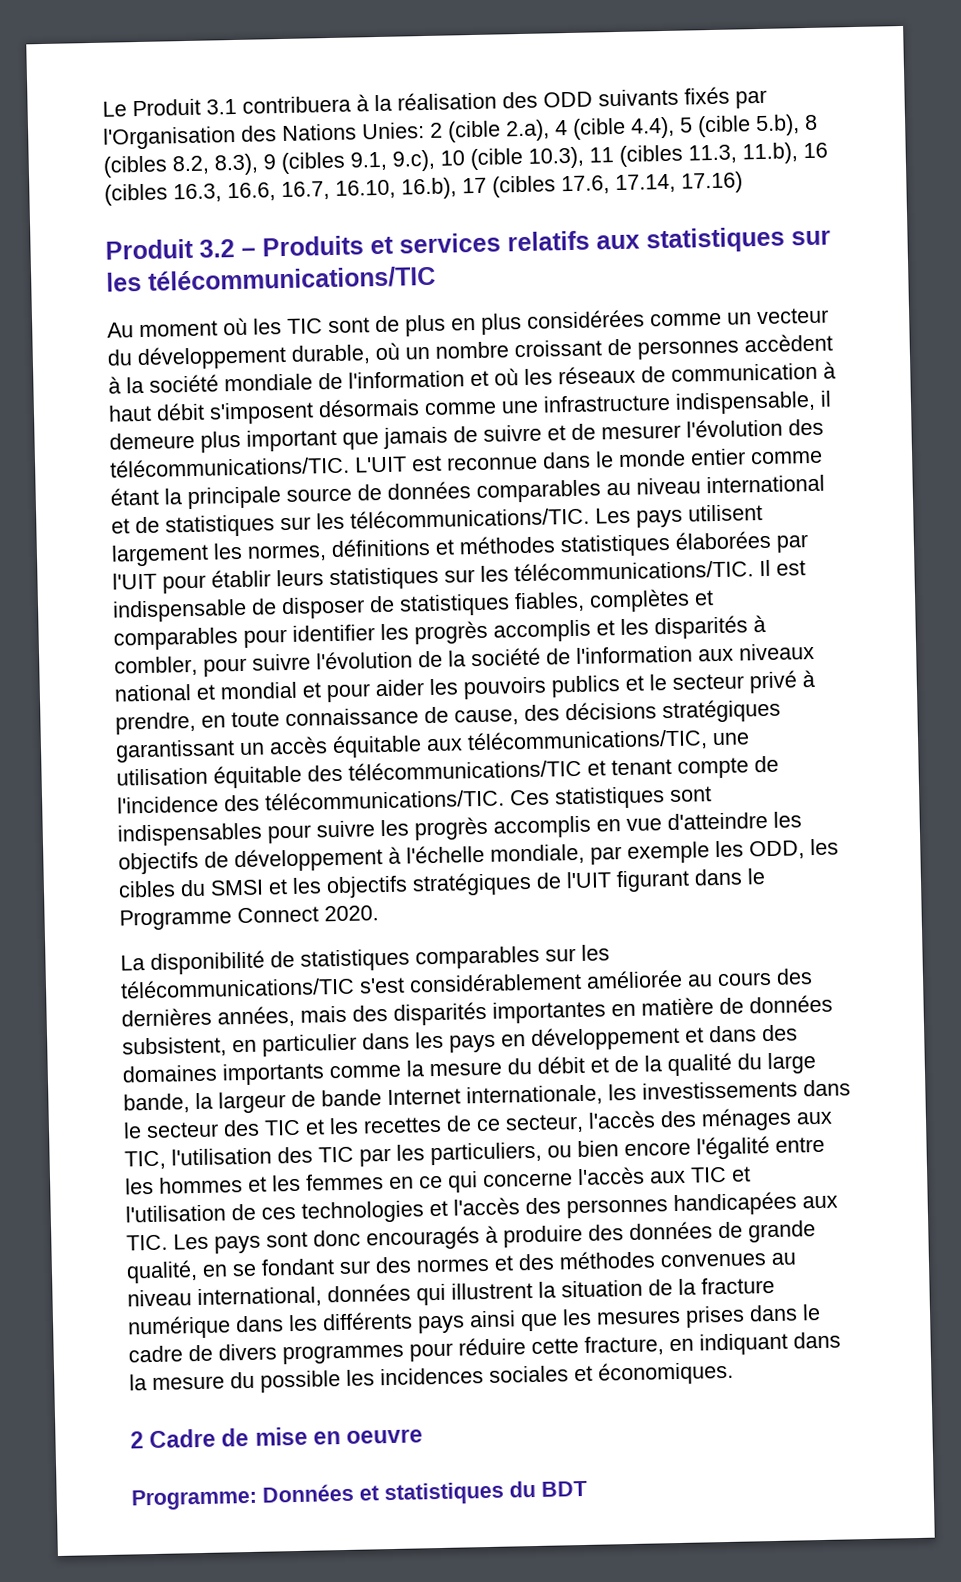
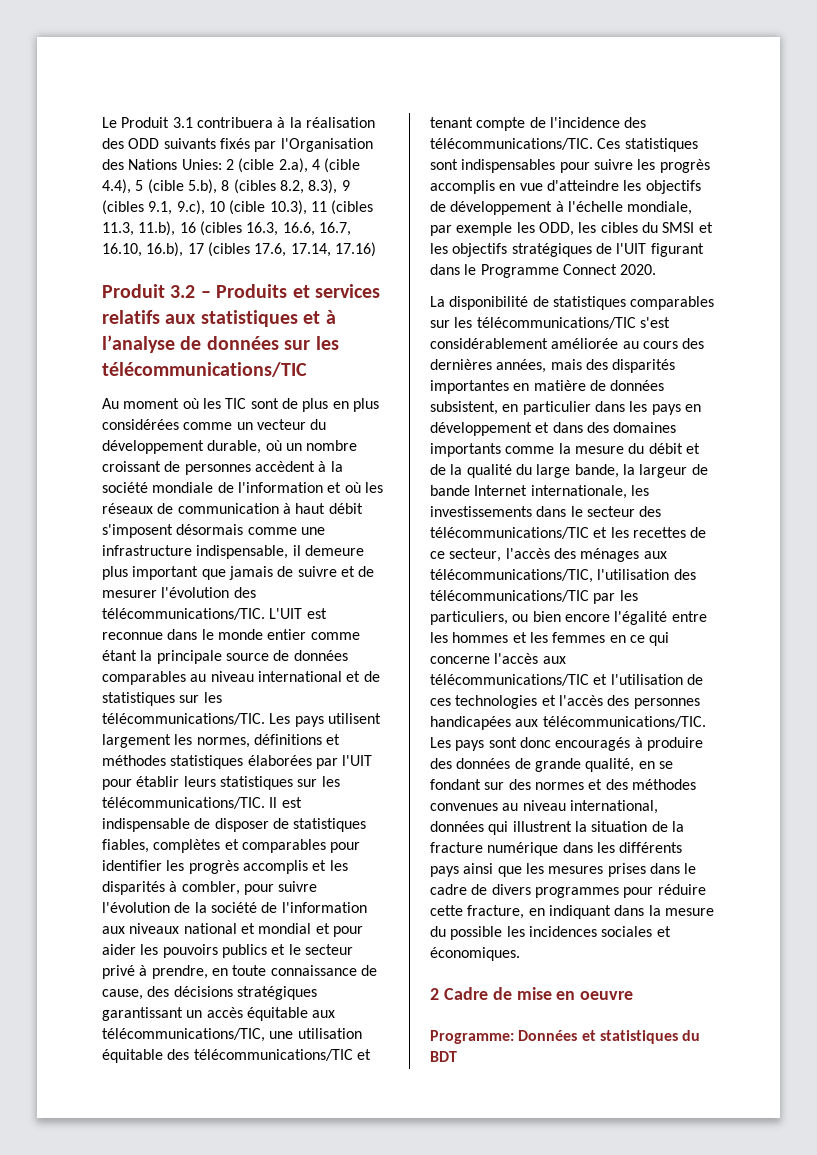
(785, 240) none -> [303,310,336,324] [102,335,279,353] et à l’analyse de données
[264,1119,301,1136] TIC -> [430,527,589,539] télécommunications/TIC
[124,1150,166,1170] TIC, -> [430,569,593,583] télécommunications/TIC,
[318,1146,354,1163] TIC -> [430,590,589,602] télécommunications/TIC
[690,1166,727,1183] TIC -> [430,674,589,686] télécommunications/TIC
[126,1234,168,1251] TIC. -> [542,716,706,728] télécommunications/TIC.

